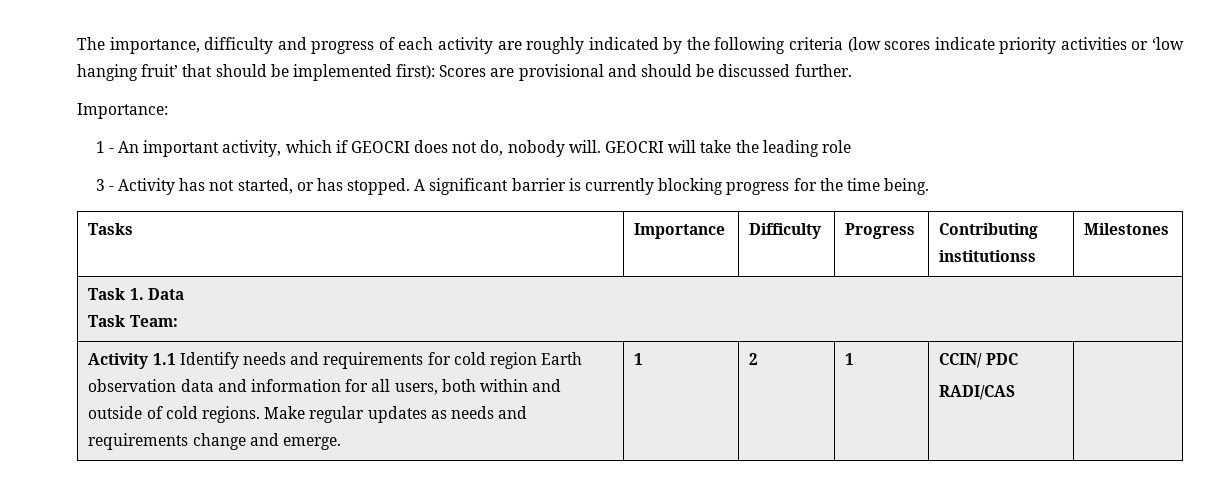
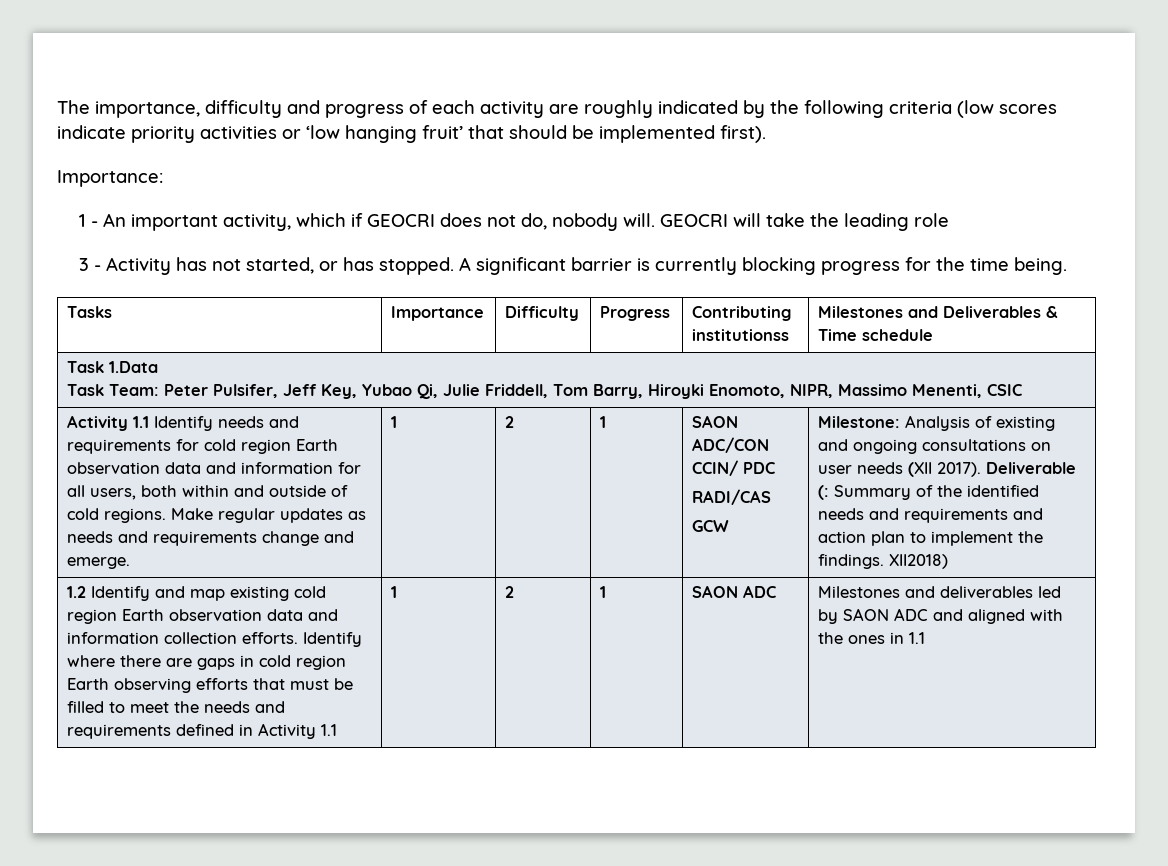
[396,64,852,81] first): Scores are provisional and should be discussed further. -> [720,125,766,143] first).
[88,288,184,300] // Task 1. Data -> [908,306,1059,318] [818,329,934,341] [67,361,159,373] and Deliverables & Time schedule // Task 1.Data
(178, 321) none -> [164,384,1023,399] Peter Pulsifer, Jeff Key, Yubao Qi, Julie Friddell, Tom Barry, Hiroyki Enomoto, NIPR, Massimo Menenti, CSIC
(855, 359) none -> [692,415,739,428] [692,437,770,453] SAON ADC/CON
(1016, 392) | -> [692,520,730,532] [818,415,1056,431] [818,439,1052,454] [818,462,1077,477] [818,485,1040,500] [818,508,1044,523] [818,531,1044,546] [818,554,949,569] [67,586,327,601] [67,609,339,624] [67,632,363,647] [67,655,347,670] [67,678,354,693] [67,701,286,713] [67,723,338,739] [391,586,398,598] [505,586,515,598] [600,586,607,598] [692,585,777,598] [818,586,1062,598] [818,608,1064,624] [818,632,926,644] // GCW | Milestone: Analysis of existing and ongoing consultations on user needs (XII 2017). Deliverable (: Summary of the identified needs and requirements and action plan to implement the findings. XII2018) // 1.2 Identify and map existing cold region Earth observation data and information collection efforts. Identify where there are gaps in cold region Earth observing efforts that must be filled to meet the needs and requirements defined in Activity 1.1 | 1 | 2 | 1 | SAON ADC | Milestones and deliverables led by SAON ADC and aligned with the ones in 1.1

